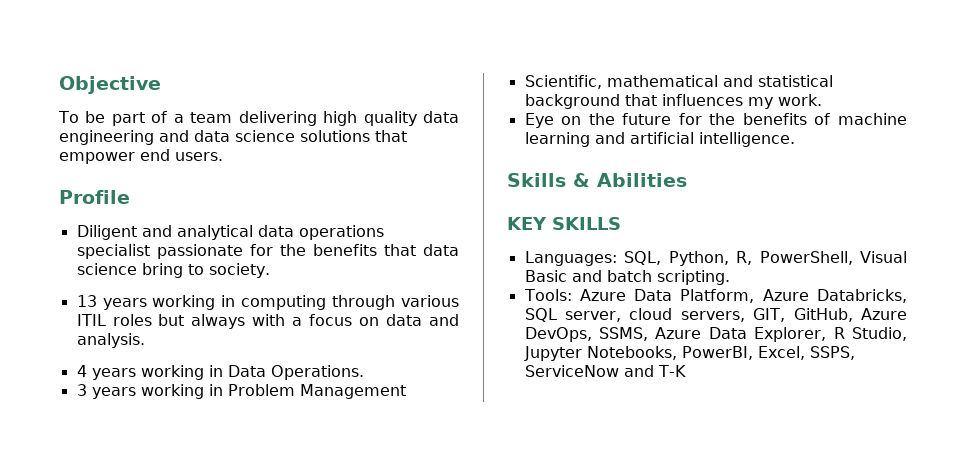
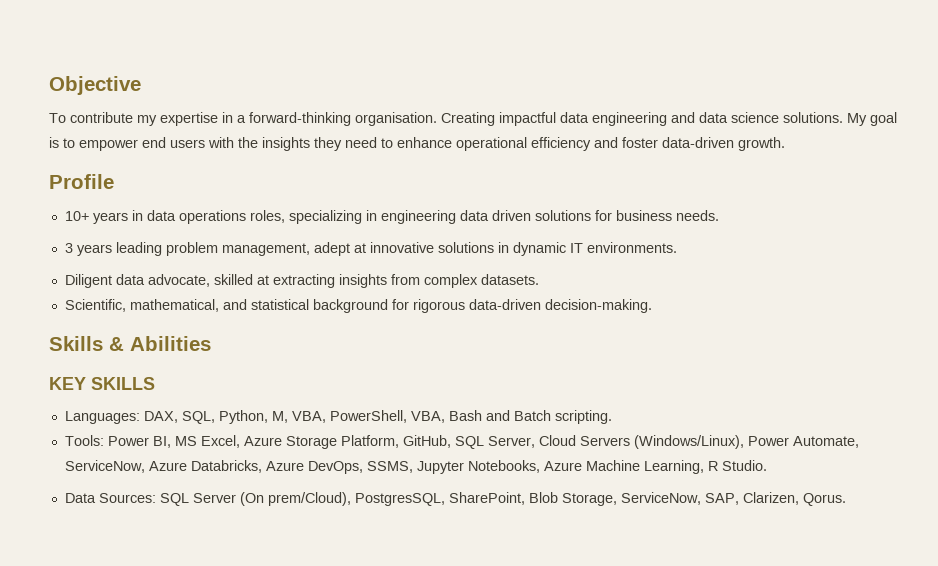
[85,111,417,126] be part of a team delivering high quality -> [70,112,556,126] contribute my expertise in a forward-thinking organisation. Creating impactful
[300,130,407,142] [59,149,223,164] [59,190,130,204] [76,225,384,240] [76,244,459,259] [76,263,270,278] [76,295,459,310] [76,314,460,329] [76,333,145,348] [76,365,364,380] [76,384,406,399] solutions that empower end users. // Profile // Diligent and analytical data operations specialist passionate for the benefits that data science bring to society. // 13 years working in computing through various ITIL roles but always with a focus on data and analysis. // 4 years working in Data Operations. // 3 years working in Problem Management -> [783,112,897,126] [49,137,785,151] [49,174,114,189] [64,210,719,224] [64,242,677,256] [64,274,539,288] solutions. My goal is to empower end users with the insights they need to enhance operational efficiency and foster data-driven growth. // Profile // 10+ years in data operations roles, specializing in engineering data driven solutions for business needs. // 3 years leading problem management, adept at innovative solutions in dynamic IT environments. // Diligent data advocate, skilled at extracting insights from complex datasets.
[606,75,718,87] mathematical -> [129,299,219,312] mathematical,
[624,94,822,109] [524,113,907,128] [524,132,795,147] that influences my work. // Eye on the future for the benefits of machine learning and artificial intelligence. -> [391,299,652,313] for rigorous data-driven decision-making.
(617, 258) none -> [143,411,178,423] DAX,
[736,251,907,265] [524,270,730,285] [523,289,907,303] [524,308,907,322] [524,327,907,342] [523,346,855,361] [524,365,686,377] R, PowerShell, Visual Basic and batch scripting. // Tools: Azure Data Platform, Azure Databricks, SQL server, cloud servers, GIT, GitHub, Azure DevOps, SSMS, Azure Data Explorer, R Studio, Jupyter Notebooks, PowerBI, Excel, SSPS, ServiceNow and T-K -> [271,410,612,424] [64,435,859,449] [64,460,767,474] [64,492,846,506] M, VBA, PowerShell, VBA, Bash and Batch scripting. // Tools: Power BI, MS Excel, Azure Storage Platform, GitHub, SQL Server, Cloud Servers (Windows/Linux), Power Automate, ServiceNow, Azure Databricks, Azure DevOps, SSMS, Jupyter Notebooks, Azure Machine Learning, R Studio. // Data Sources: SQL Server (On prem/Cloud), PostgresSQL, SharePoint, Blob Storage, ServiceNow, SAP, Clarizen, Qorus.

